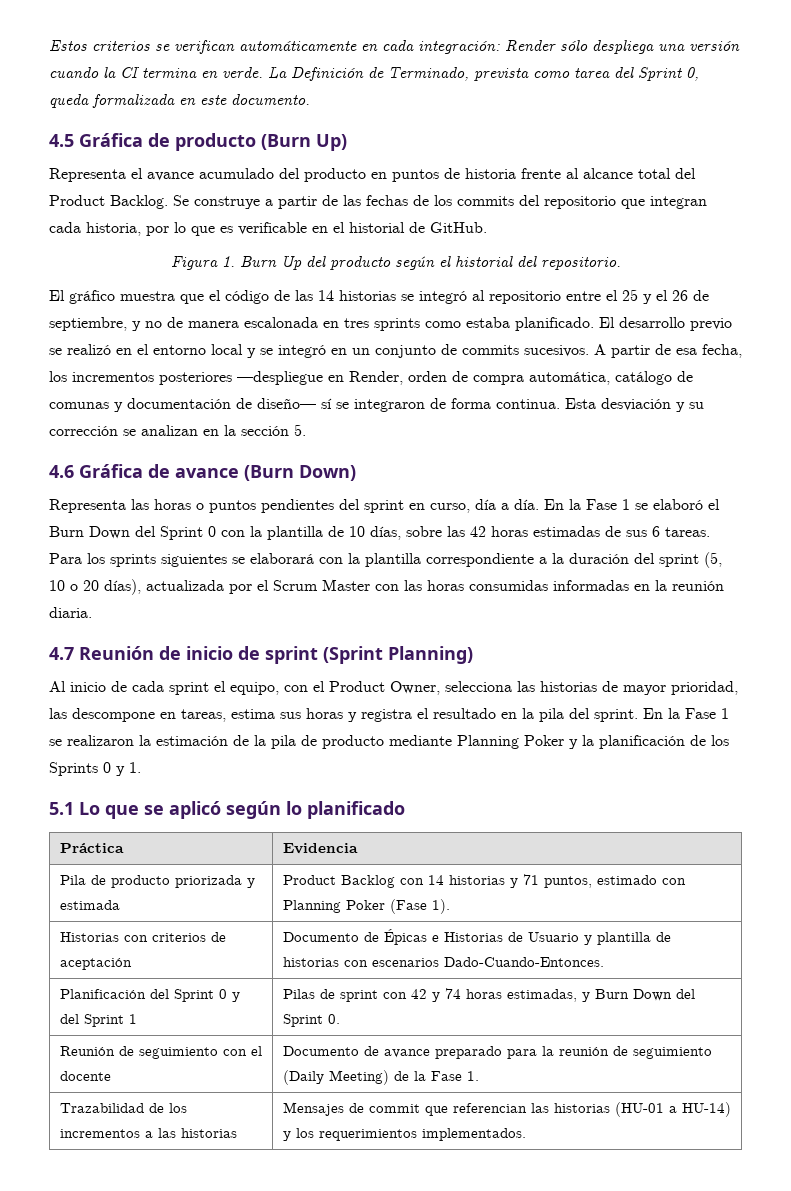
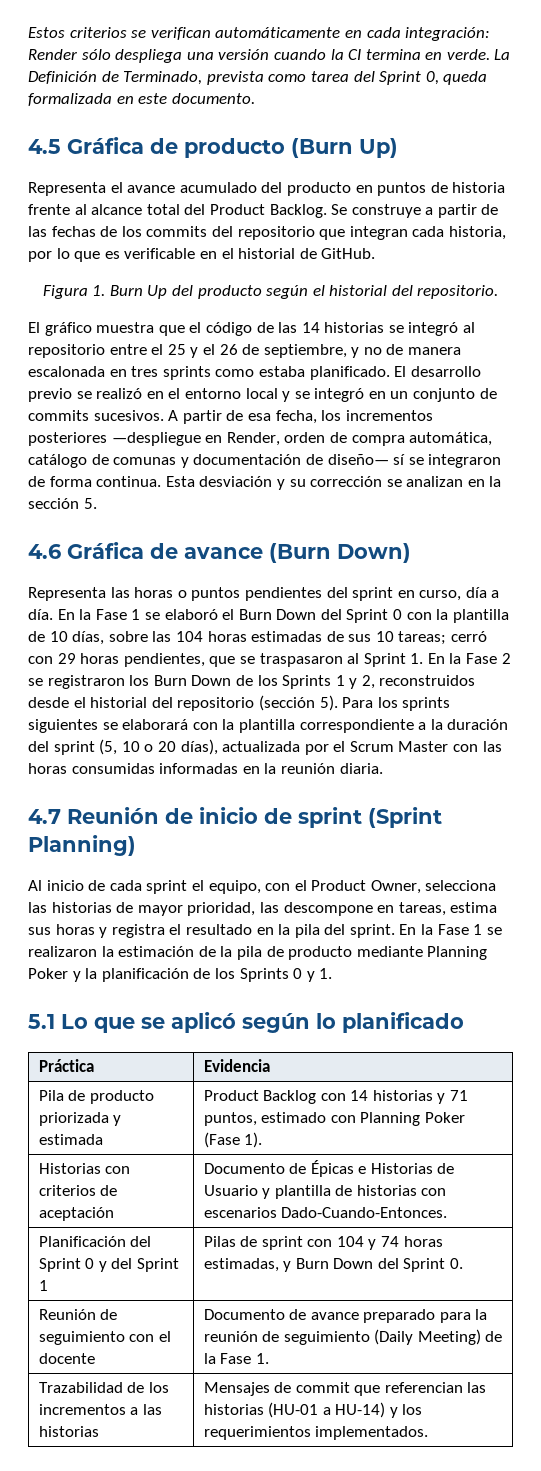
[470,526,486,537] 42 -> [175,631,203,642] 104
[652,526,710,537] 6 tareas. -> [375,631,488,645] [28,653,511,667] [28,675,476,689] [28,695,338,711] 10 tareas; cerró con 29 horas pendientes, que se traspasaron al Sprint 1. En la Fase 2 se registraron los Burn Down de los Sprints 1 y 2, reconstruidos desde el historial del repositorio (sección 5).
[410,989,427,999] 42 -> [336,1236,364,1247] 104

